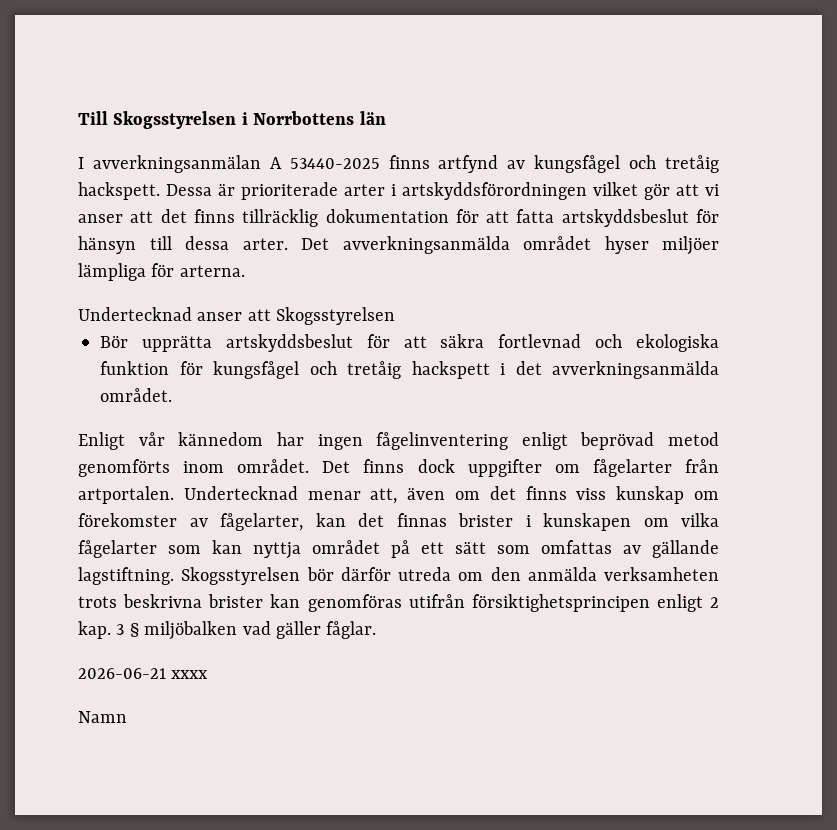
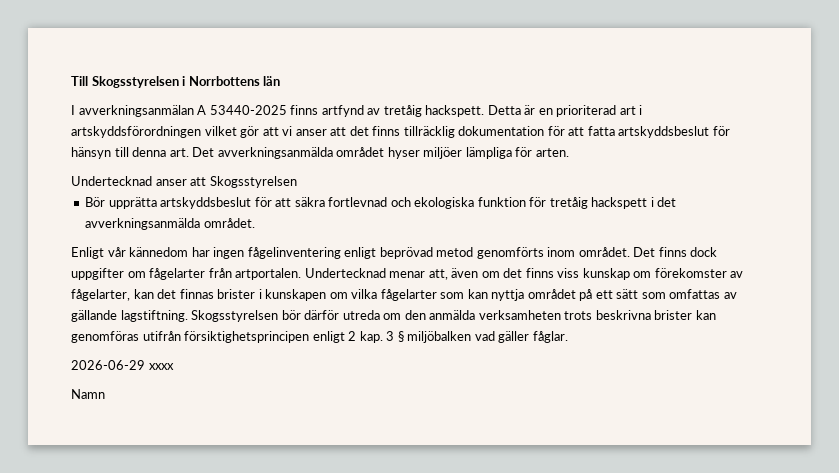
[534,155,720,173] [78,182,385,200] kungsfågel och tretåig hackspett. Dessa är prioriterade arter -> [383,105,636,117] tretåig hackspett. Detta är en prioriterad art
[185,236,288,250] dessa arter. -> [132,147,189,157] denna art.
[179,265,245,277] arterna. -> [535,148,569,157] arten.
[213,361,337,379] kungsfågel och -> (547, 202) none
[78,668,166,679] 2026-06-21 -> [71,360,145,370] 2026-06-29

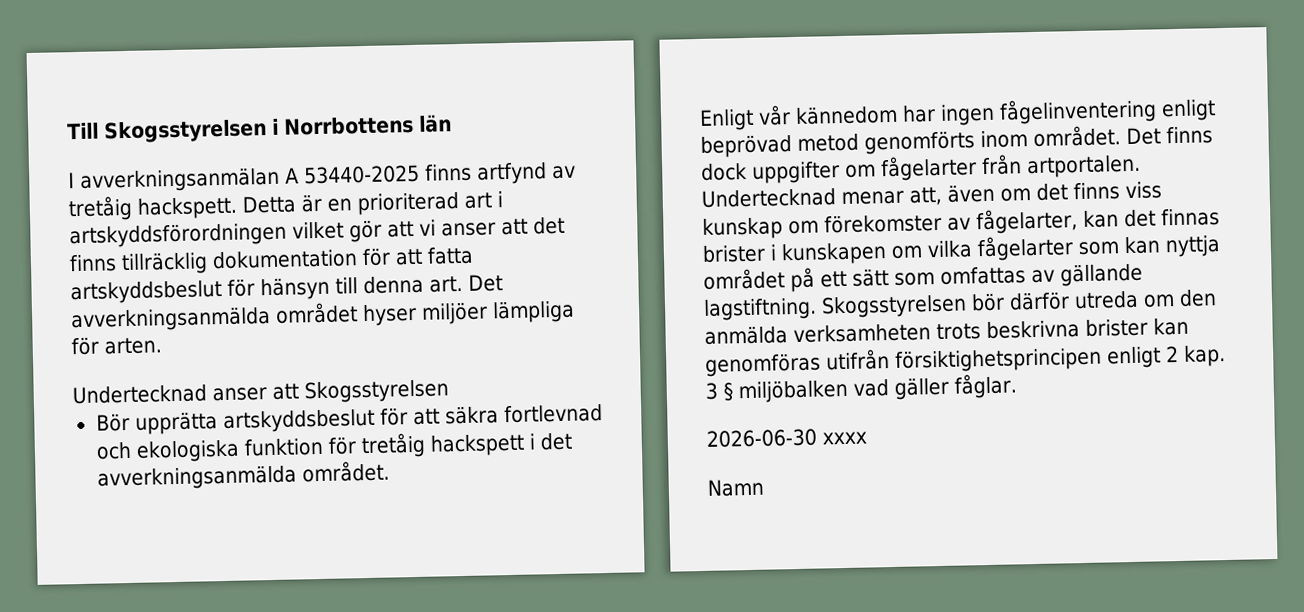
[71,360,145,370] 2026-06-29 -> [706,428,817,448] 2026-06-30

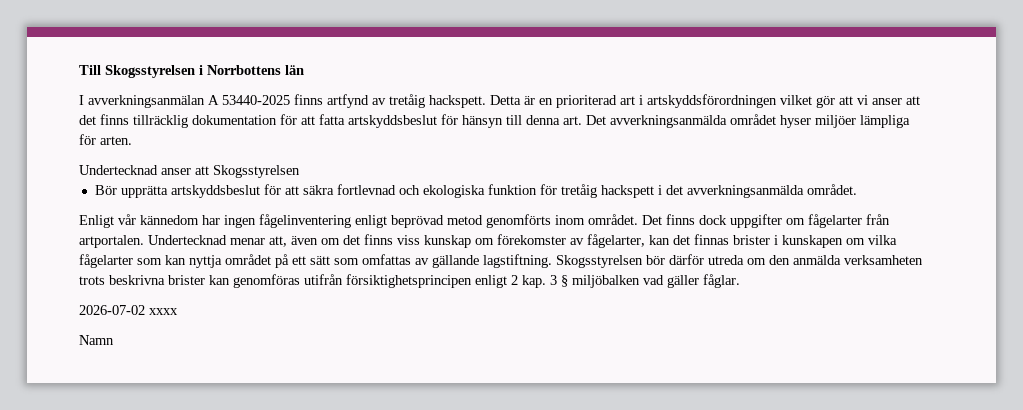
[706,428,817,448] 2026-06-30 -> [79,305,145,315] 2026-07-02

